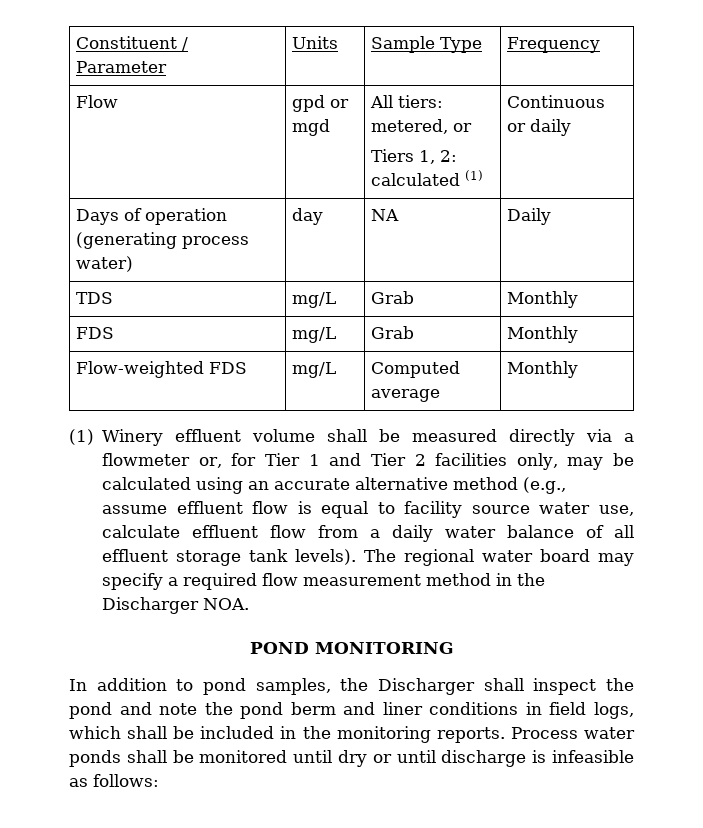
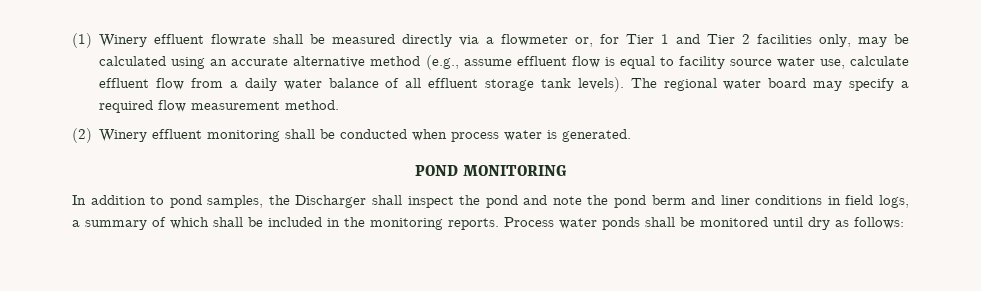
[76,36,189,51] [76,61,168,73] [292,36,339,49] [371,36,483,53] [507,37,601,53] [76,95,119,108] [292,95,350,112] [292,119,331,136] [370,95,444,108] [371,119,473,134] [371,149,458,164] [371,170,484,186] [507,95,606,108] [507,119,572,136] [76,208,228,225] [76,232,250,249] [76,256,134,272] [292,208,324,225] [371,209,400,221] [507,208,552,225] [76,292,114,304] [292,292,337,308] [371,291,415,304] [507,291,579,308] [76,327,115,339] [292,327,337,343] [371,326,415,339] [507,326,579,343] [76,361,248,378] [292,362,337,378] [371,361,461,378] [371,389,441,402] [507,361,579,378] Constituent / Parameter | Units | Sample Type | Frequency // Flow | gpd or mgd | All tiers: metered, or // Tiers 1, 2: calculated (1) | Continuous or daily // Days of operation (generating process water) | day | NA | Daily // TDS | mg/L | Grab | Monthly // FDS | mg/L | Grab | Monthly // Flow-weighted FDS | mg/L | Computed average | Monthly // -> (72, 40) none
[252,429,316,442] volume -> [211,34,267,46] flowrate
[426,573,546,586] [102,597,250,614] method in the Discharger NOA. -> [285,100,340,110] [72,128,632,143] method. // (2) Winery effluent monitoring shall be conducted when process water is generated.
(634, 710) none -> [72,217,166,230] a summary of
[372,750,635,767] or until discharge is infeasible -> (830, 223) none

